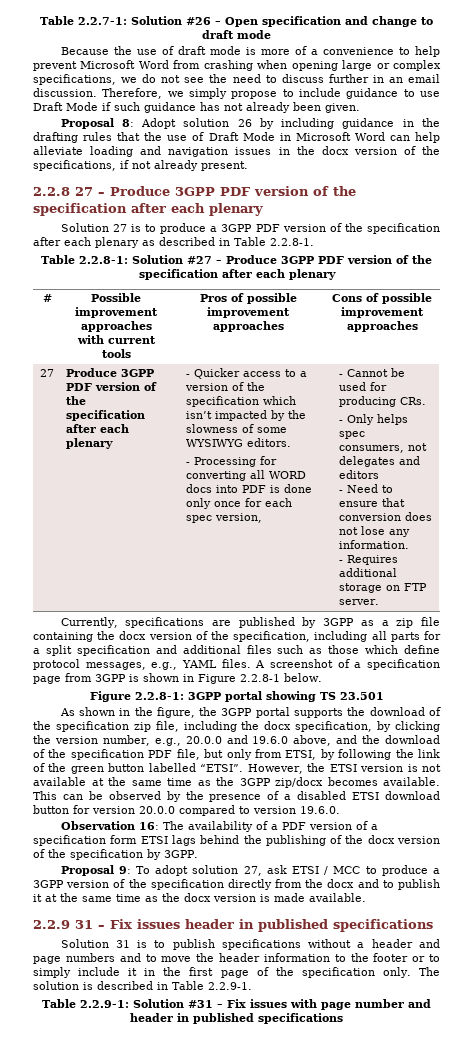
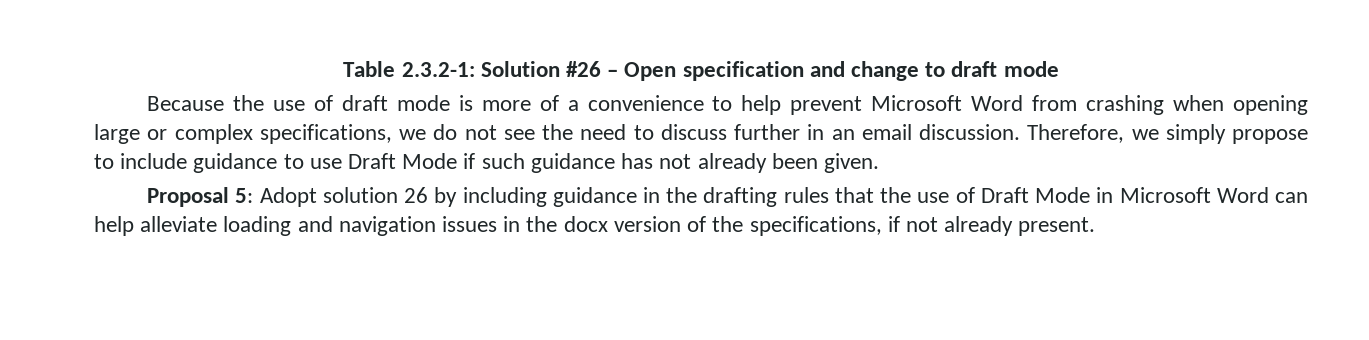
[40,16,127,25] Table 2.2.7-1: -> [343,61,475,77] Table 2.3.2-1:
[121,119,134,127] 8: -> [235,188,254,203] 5:
[33,186,356,196] [33,203,263,216] [60,223,440,234] [33,237,314,248] [41,255,432,264] [138,269,336,280] [42,294,52,302] [91,293,141,302] [75,307,158,318] [80,321,152,332] [76,335,156,344] [101,349,131,358] [199,293,297,304] [207,307,290,318] [212,321,284,332] [332,293,433,304] [341,307,425,318] [346,321,418,332] [40,369,54,377] [66,368,155,377] [66,382,158,391] [66,396,87,405] [66,410,146,421] [66,424,130,433] [66,438,114,449] [185,368,307,379] [184,382,265,391] [185,396,296,407] [185,410,306,421] [185,424,287,433] [185,438,291,447] [185,456,277,467] [185,470,306,481] [185,484,312,493] [185,498,292,509] [185,513,262,523] [338,368,405,377] [338,382,387,391] [338,396,426,407] [338,414,408,425] [338,431,365,439] [338,443,427,453] [338,456,420,467] [338,470,379,479] [338,484,393,493] [338,498,405,507] [338,512,432,521] [338,526,410,537] [338,540,409,549] [338,555,398,565] [338,568,397,577] [338,583,427,593] [338,599,379,605] [60,617,441,628] [33,631,441,642] [33,645,440,656] [33,659,440,670] [33,673,322,684] [89,691,384,702] [59,707,441,718] [33,721,441,732] [33,735,441,746] [33,749,440,760] [33,763,442,774] [33,777,440,788] [33,791,441,802] [33,805,340,816] [60,821,378,832] [33,835,441,846] [33,849,198,860] [60,865,440,876] [33,879,441,890] [33,893,366,902] [33,919,433,932] [60,939,440,950] [33,953,440,964] [33,967,441,978] [33,981,252,990] [42,999,431,1010] [130,1013,343,1024] // 2.2.8 27 – Produce 3GPP PDF version of the specification after each plenary // Solution 27 is to produce a 3GPP PDF version of the specification after each plenary as described in Table 2.2.8-1. // Table 2.2.8-1: Solution #27 – Produce 3GPP PDF version of the specification after each plenary // # | Possible improvement approaches with current tools | Pros of possible improvement approaches | Cons of possible improvement approaches // 27 | Produce 3GPP PDF version of the specification after each plenary | - Quicker access to a version of the specification which isn’t impacted by the slowness of some WYSIWYG editors. // - Processing for converting all WORD docs into PDF is done only once for each spec version, | - Cannot be used for producing CRs. // - Only helps spec consumers, not delegates and editors // - Need to ensure that conversion does not lose any information. // - Requires additional storage on FTP server. // Currently, specifications are published by 3GPP as a zip file containing the docx version of the specification, including all parts for a split specification and additional files such as those which define protocol messages, e.g., YAML files. A screenshot of a specification page from 3GPP is shown in Figure 2.2.8-1 below. // Figure 2.2.8-1: 3GPP portal showing TS 23.501 // As shown in the figure, the 3GPP portal supports the download of the specification zip file, including the docx specification, by clicking the version number, e.g., 20.0.0 and 19.6.0 above, and the download of the specification PDF file, but only from ETSI, by following the link of the green button labelled “ETSI”. However, the ETSI version is not available at the same time as the 3GPP zip/docx becomes available. This can be observed by the presence of a disabled ETSI download button for version 20.0.0 compared to version 19.6.0. // Observation 16: The availability of a PDF version of a specification form ETSI lags behind the publishing of the docx version of the specification by 3GPP. // Proposal 9: To adopt solution 27, ask ETSI / MCC to produce a 3GPP version of the specification directly from the docx and to publish it at the same time as the docx version is made available. // 2.2.9 31 – Fix issues header in published specifications // Solution 31 is to publish specifications without a header and page numbers and to move the header information to the footer or to simply include it in the first page of the specification only. The solution is described in Table 2.2.9-1. // Table 2.2.9-1: Solution #31 – Fix issues with page number and header in published specifications -> (1096, 226) none

